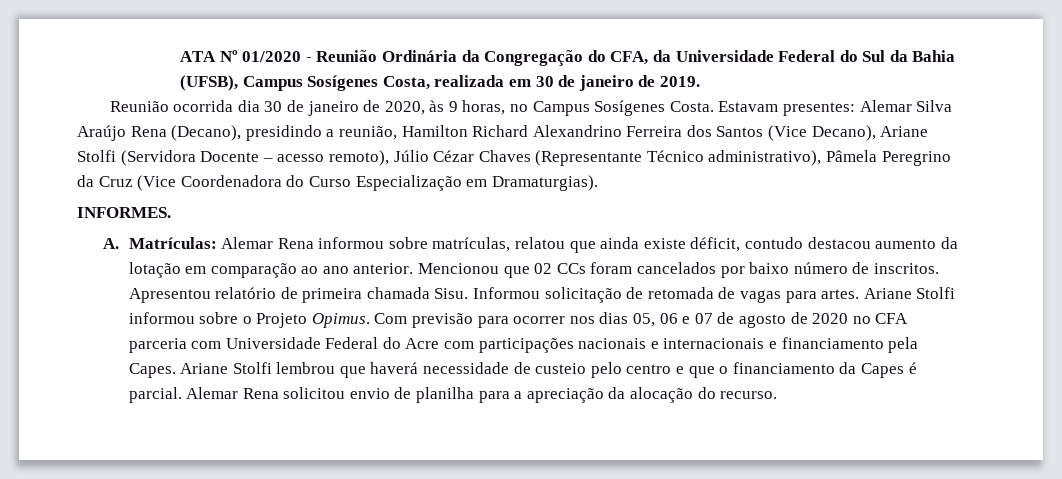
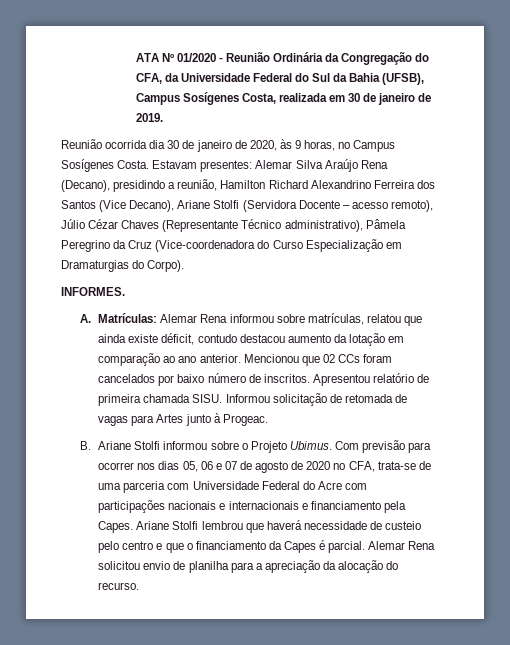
[137,175,282,191] (Vice Coordenadora -> [155,240,256,252] (Vice-coordenadora
[491,175,598,191] Dramaturgias). -> [61,260,185,272] Dramaturgias do Corpo).
[434,288,469,299] Sisu. -> [192,394,223,403] SISU.
[821,289,860,299] artes. -> [156,413,268,426] [79,441,91,450] Artes junto à Progeac. // B.
[311,313,370,328] Opimus. -> [289,441,332,450] Ubimus.
[875,313,909,324] CFA -> [348,461,431,472] [98,483,122,490] CFA, trata-se de uma

